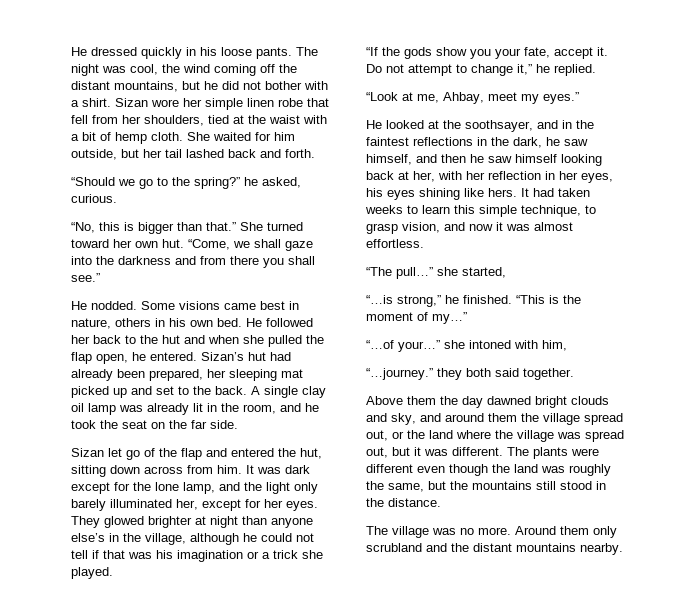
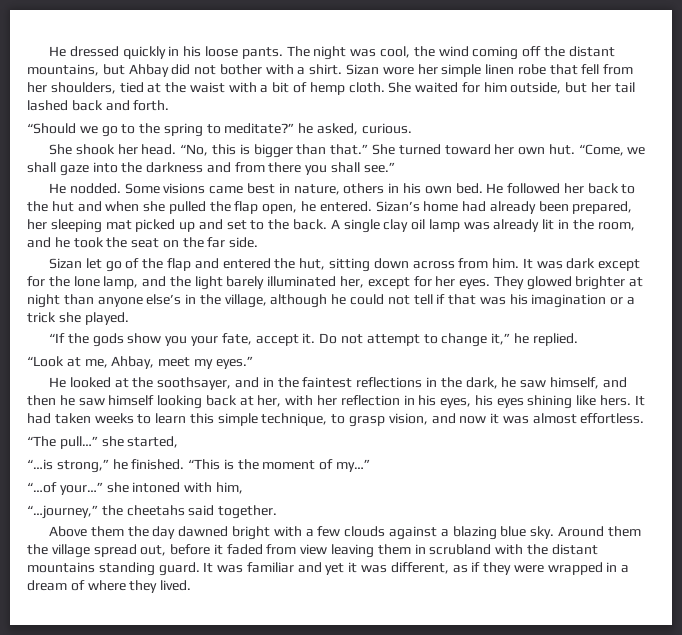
[204,81,218,90] he -> [128,64,169,77] Ahbay
[194,177,240,189] spring?” -> [163,123,295,137] spring to meditate?”
(117, 198) none -> [49,144,177,155] She shook her head.
[248,352,266,361] hut -> [423,201,459,212] home
[294,482,318,494] only -> (223, 283) none
[559,171,578,180] her -> [418,395,437,406] his
[366,368,491,380] “…journey.” they both -> [27,505,185,519] “…journey,” the cheetahs
[571,396,609,405] [366,413,484,425] clouds and sky, and around -> [273,526,604,540] with a few clouds against a blazing blue sky. Around
[392,430,624,442] [366,447,599,459] [366,464,611,476] [366,481,606,492] [366,498,441,507] [366,526,617,538] [366,543,623,555] or the land where the village was spread out, but it was different. The plants were different even though the land was roughly the same, but the mountains still stood in the distance. // The village was no more. Around them only scrubland and the distant mountains nearby. -> [170,544,598,558] [27,562,630,576] [27,580,192,593] before it faded from view leaving them in scrubland with the distant mountains standing guard. It was familiar and yet it was different, as if they were wrapped in a dream of where they lived.

